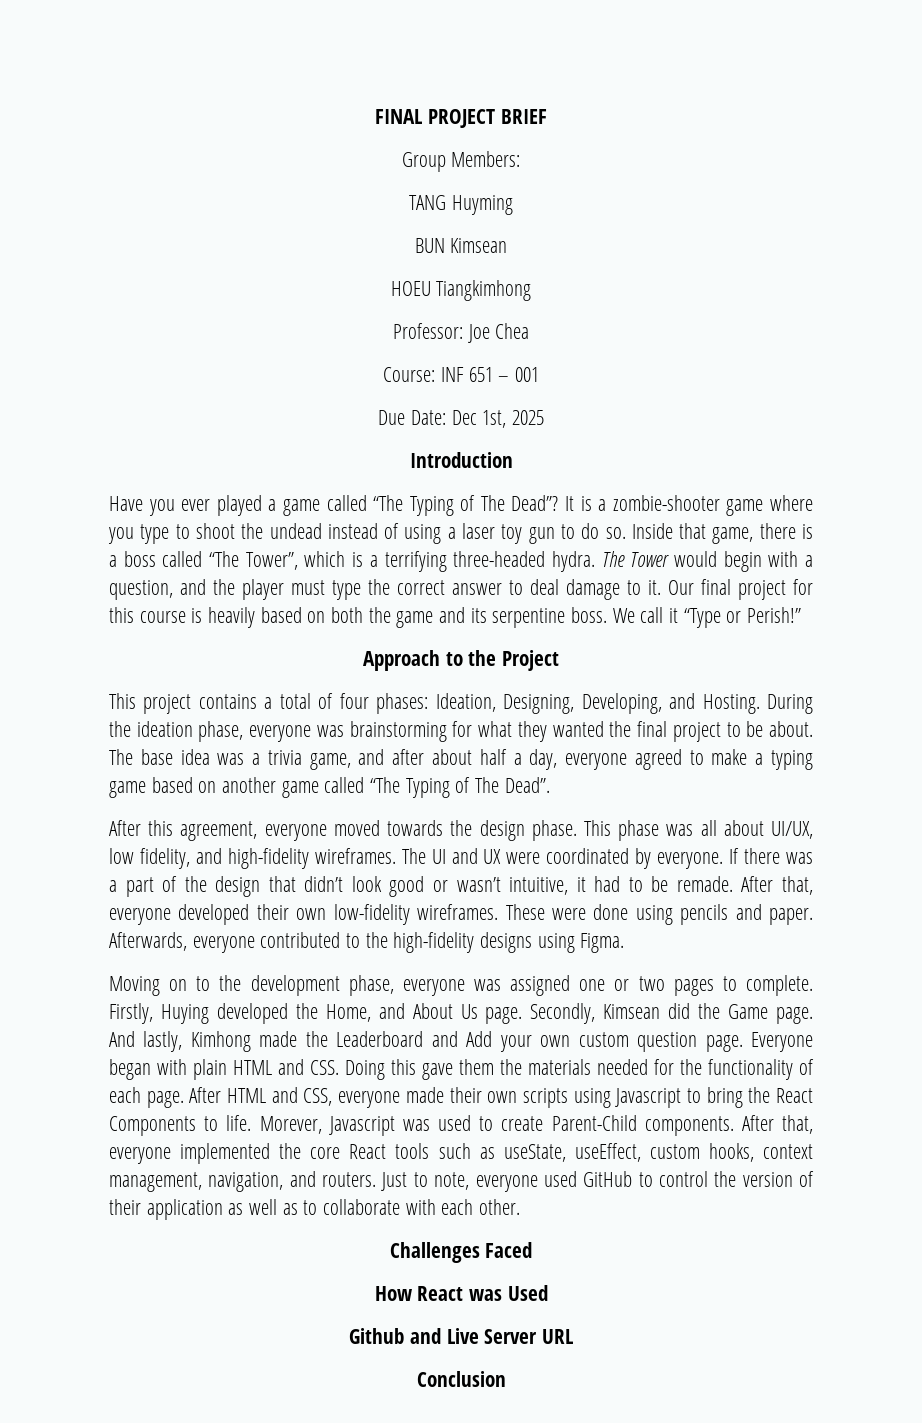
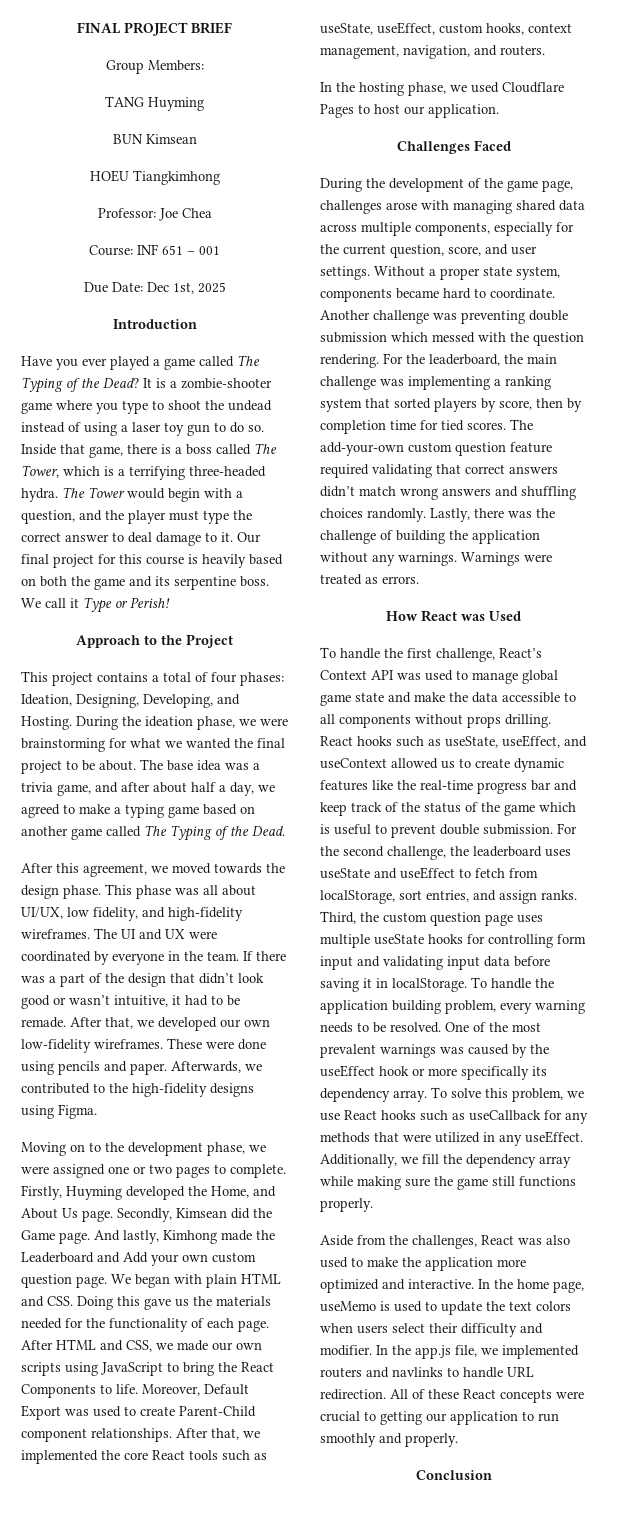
[373,495,559,516] “The Typing of The Dead”? -> [237,355,260,366] [21,377,139,393] The Typing of the Dead?
[209,551,298,570] “The Tower”, -> [254,443,277,454] [21,465,59,478] The Tower,
[683,607,802,628] “Type or Perish!” -> [83,597,170,613] Type or Perish!
[249,725,344,742] everyone was -> [239,718,288,726] we were
[517,721,547,742] they -> [165,741,182,748] we
[565,753,628,770] everyone -> [258,785,275,792] we
[370,777,550,798] “The Typing of The Dead”. -> [144,825,285,841] The Typing of the Dead.
[264,824,327,841] everyone -> [151,866,168,873] we
[657,852,724,869] everyone. -> [112,951,239,965] everyone in the team.
[109,904,289,925] everyone developed their -> [137,1017,241,1031] we developed our
[192,936,255,953] everyone -> [245,1064,262,1071] we
[402,979,501,996] everyone was -> [249,1145,266,1152] [21,1166,49,1174] we were
[160,1004,209,1024] Huying -> [66,1186,122,1200] Huyming
[750,1032,813,1052] Everyone -> [111,1274,131,1284] We
[459,1059,494,1075] them -> [175,1299,189,1307] us
[338,1087,482,1108] everyone made their -> [156,1340,233,1351] we made our
[615,1088,682,1108] Javascript -> [101,1362,163,1376] JavaScript
[259,1116,395,1136] Morever, Javascript -> [142,1384,249,1396] [21,1405,61,1420] Moreover, Default Export
[644,1115,813,1136] [109,1147,171,1164] components. After that, everyone -> [21,1428,260,1442] component relationships. After that, we
[381,1171,814,1192] [109,1199,521,1220] [389,1242,533,1263] [374,1285,548,1301] [349,1328,573,1344] Just to note, everyone used GitHub to control the version of their application as well as to collaborate with each other. // Challenges Faced // How React was Used // Github and Live Server URL -> [320,82,564,96] [320,104,499,118] [396,140,511,154] [320,178,573,192] [320,200,585,214] [320,222,574,236] [320,244,537,258] [320,266,560,280] [320,288,555,302] [320,310,568,324] [320,332,584,346] [320,353,557,368] [320,376,551,390] [320,398,582,412] [320,419,533,434] [320,442,552,456] [320,464,558,478] [320,486,576,500] [320,508,555,522] [320,530,540,544] [320,552,552,566] [320,574,419,585] [386,610,521,622] [320,647,542,662] [320,670,558,684] [320,692,576,706] [320,714,551,728] [320,735,587,748] [320,758,564,772] [320,780,577,794] [320,802,576,816] [320,823,577,838] [320,846,571,860] [320,867,538,879] [320,890,577,904] [320,911,543,926] [320,934,586,948] [320,956,550,970] [320,977,554,992] [320,1000,585,1014] [320,1022,541,1033] [320,1044,549,1058] [320,1065,547,1080] [320,1087,584,1102] [320,1110,588,1124] [320,1131,583,1146] [320,1154,571,1168] [320,1176,576,1190] [320,1198,373,1212] [320,1235,570,1249] [320,1257,526,1271] [320,1279,584,1293] [320,1301,571,1315] [320,1323,543,1337] [320,1345,579,1359] [320,1367,534,1378] [320,1389,584,1403] [320,1411,559,1425] [320,1433,458,1447] // In the hosting phase, we used Cloudflare Pages to host our application. // Challenges Faced // During the development of the game page, challenges arose with managing shared data across multiple components, especially for the current question, score, and user settings. Without a proper state system, components became hard to coordinate. Another challenge was preventing double submission which messed with the question rendering. For the leaderboard, the main challenge was implementing a ranking system that sorted players by score, then by completion time for tied scores. The add-your-own custom question feature required validating that correct answers didn’t match wrong answers and shuffling choices randomly. Lastly, there was the challenge of building the application without any warnings. Warnings were treated as errors. // How React was Used // To handle the first challenge, React’s Context API was used to manage global game state and make the data accessible to all components without props drilling. React hooks such as useState, useEffect, and useContext allowed us to create dynamic features like the real-time progress bar and keep track of the status of the game which is useful to prevent double submission. For the second challenge, the leaderboard uses useState and useEffect to fetch from localStorage, sort entries, and assign ranks. Third, the custom question page uses multiple useState hooks for controlling form input and validating input data before saving it in localStorage. To handle the application building problem, every warning needs to be resolved. One of the most prevalent warnings was caused by the useEffect hook or more specifically its dependency array. To solve this problem, we use React hooks such as useCallback for any methods that were utilized in any useEffect. Additionally, we fill the dependency array while making sure the game still functions properly. // Aside from the challenges, React was also used to make the application more optimized and interactive. In the home page, useMemo is used to update the text colors when users select their difficulty and modifier. In the app.js file, we implemented routers and navlinks to handle URL redirection. All of these React concepts were crucial to getting our application to run smoothly and properly.

